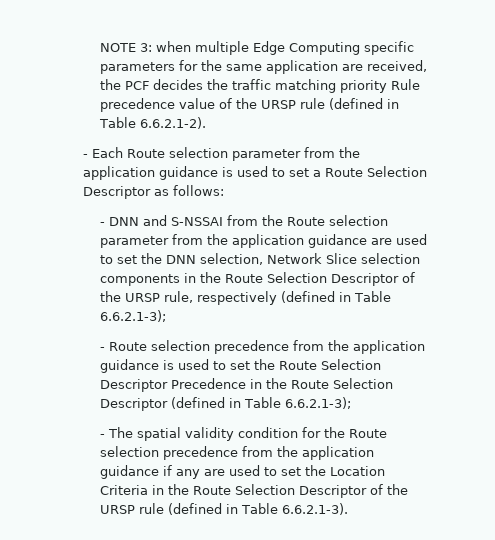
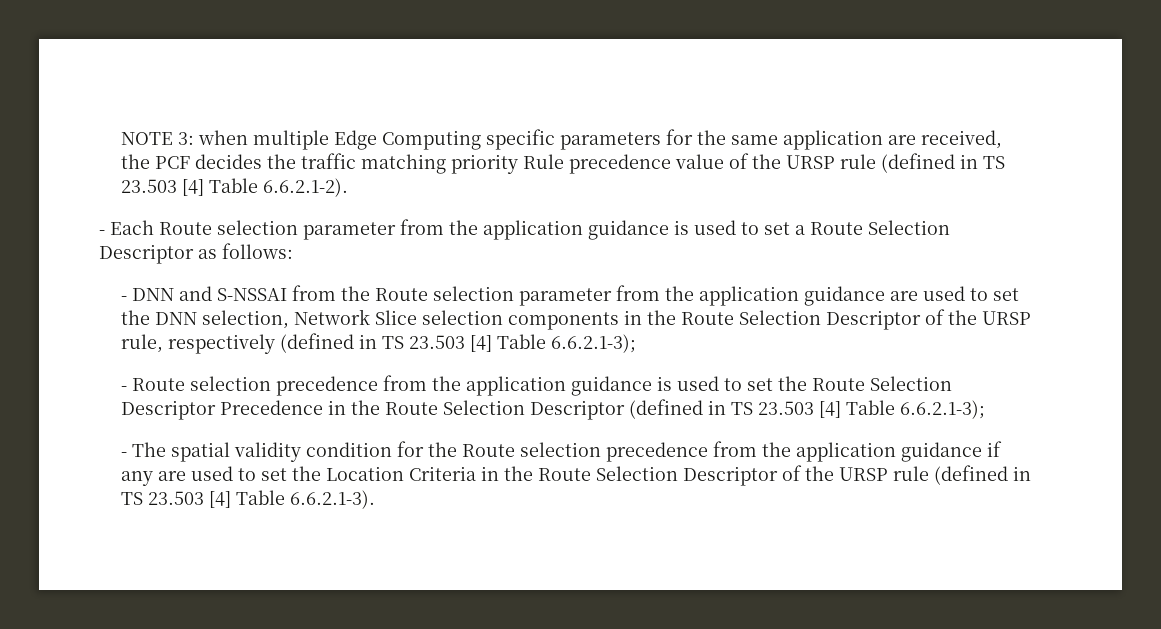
(400, 104) none -> [982,156,1005,169] [120,179,204,196] TS 23.503 [4]
(352, 297) none -> [381,335,492,352] TS 23.503 [4]
(242, 403) none -> [730,401,841,418] TS 23.503 [4]
(239, 509) none -> [120,491,231,508] TS 23.503 [4]

